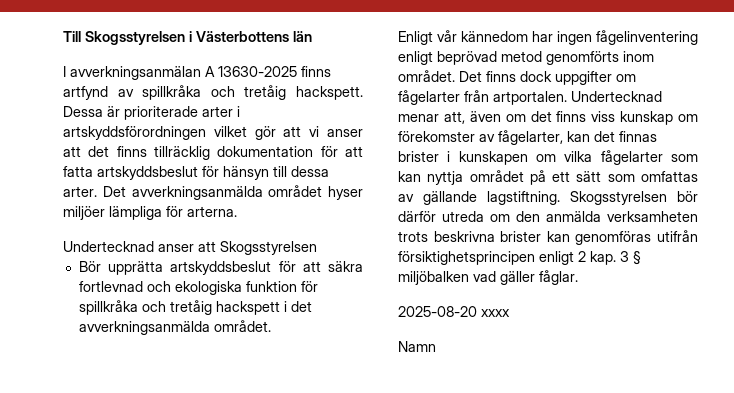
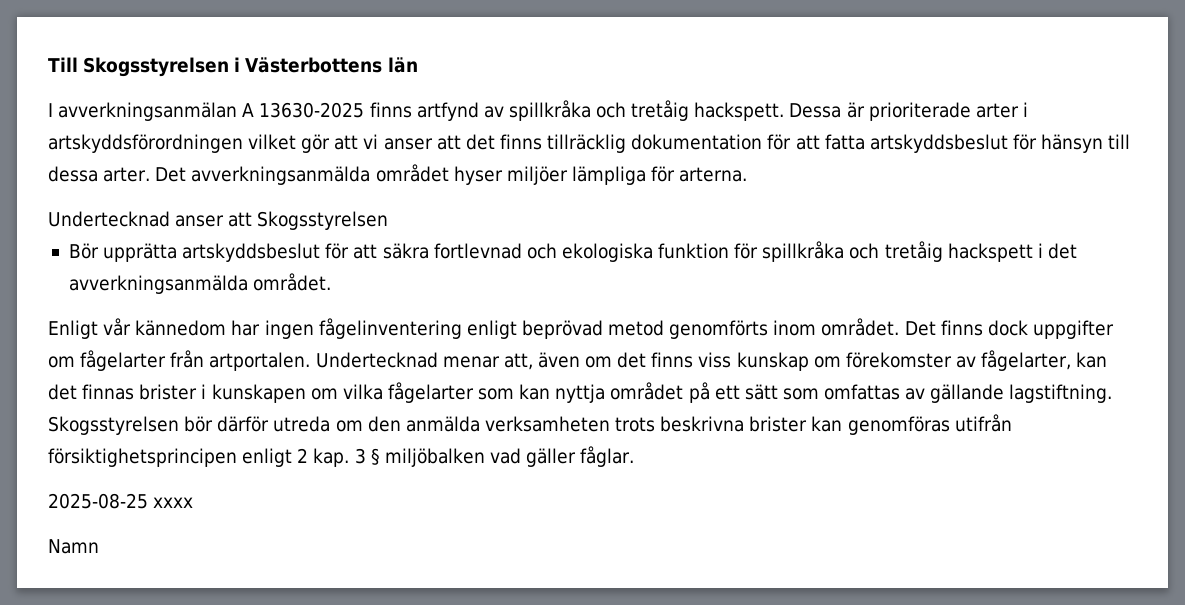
[398,306,477,317] 2025-08-20 -> [48,493,148,509] 2025-08-25

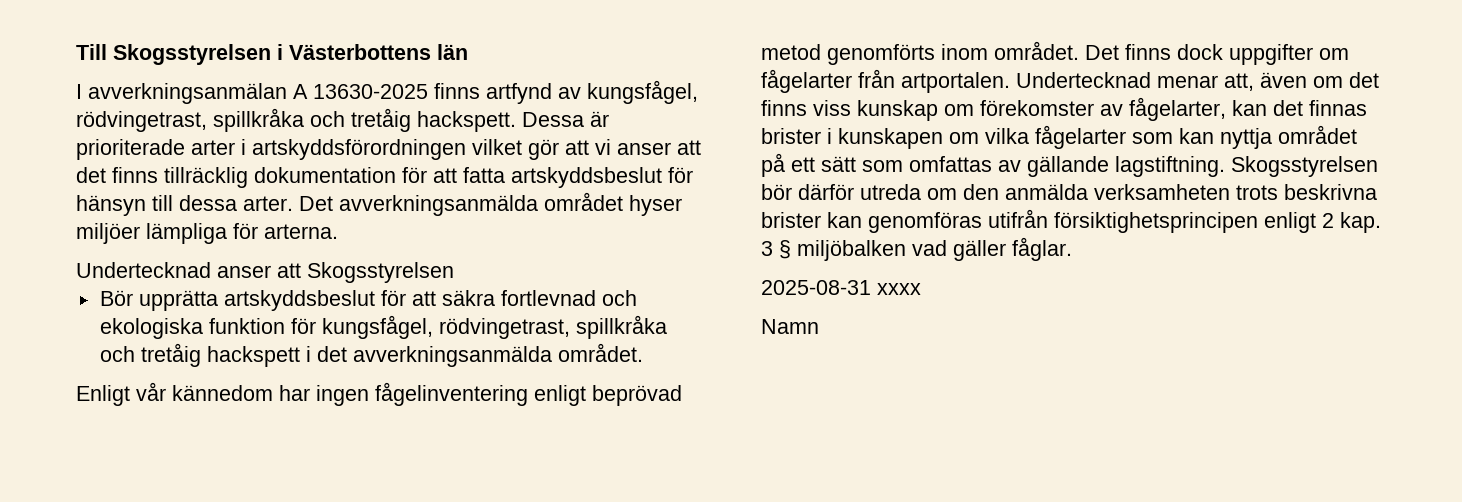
(504, 112) none -> [587,80,698,104] [76,111,207,132] kungsfågel, rödvingetrast,
(759, 251) none -> [321,315,570,339] kungsfågel, rödvingetrast,
[48,493,148,509] 2025-08-25 -> [761,280,871,295] 2025-08-31

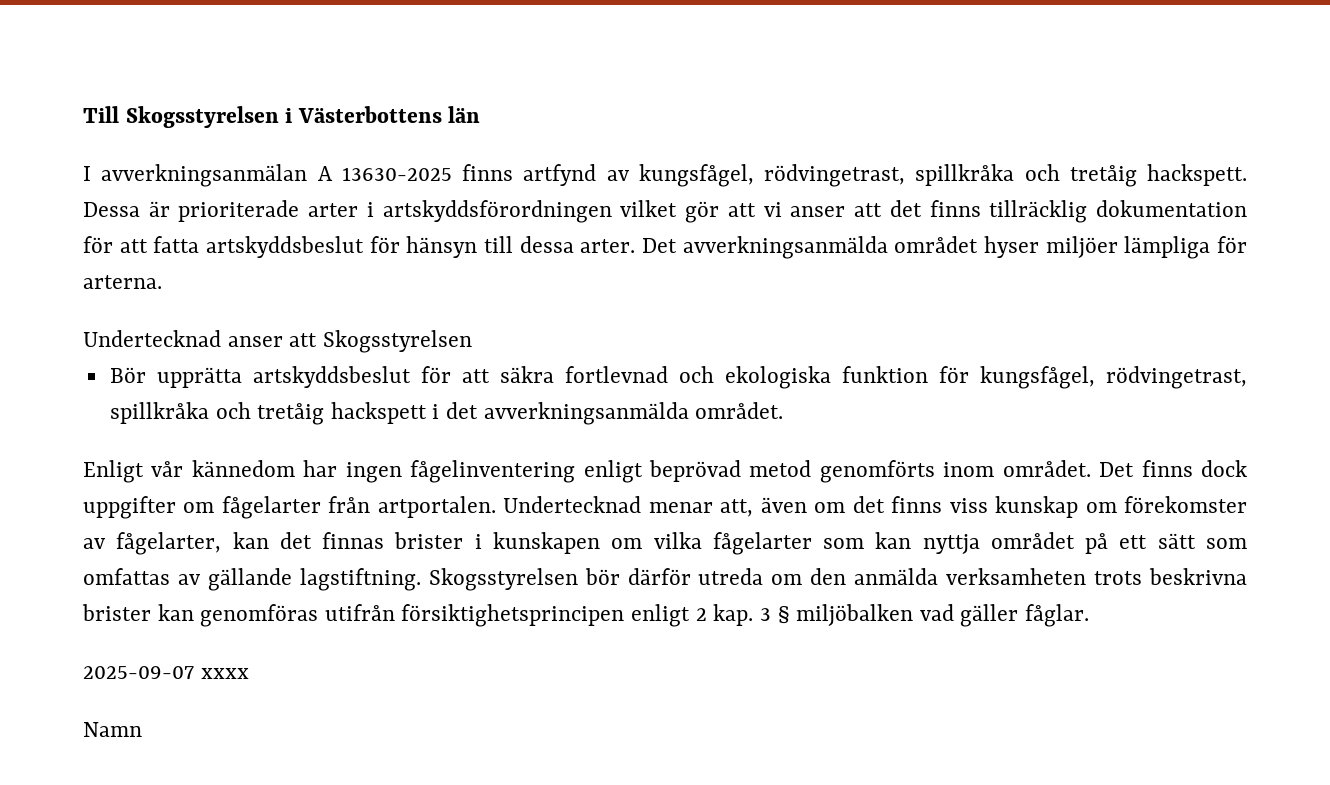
[761,280,871,295] 2025-08-31 -> [83,666,194,679] 2025-09-07

